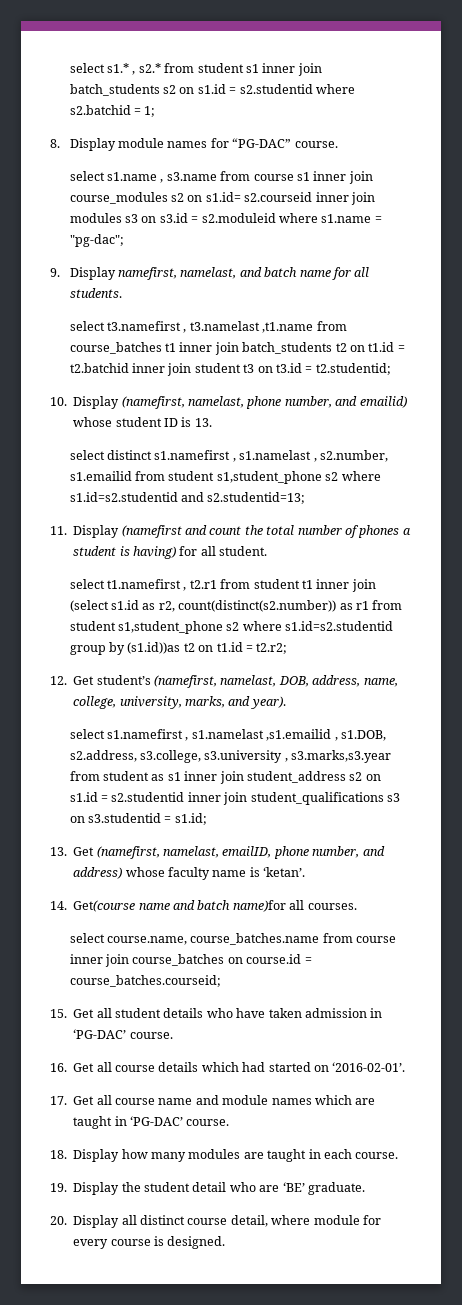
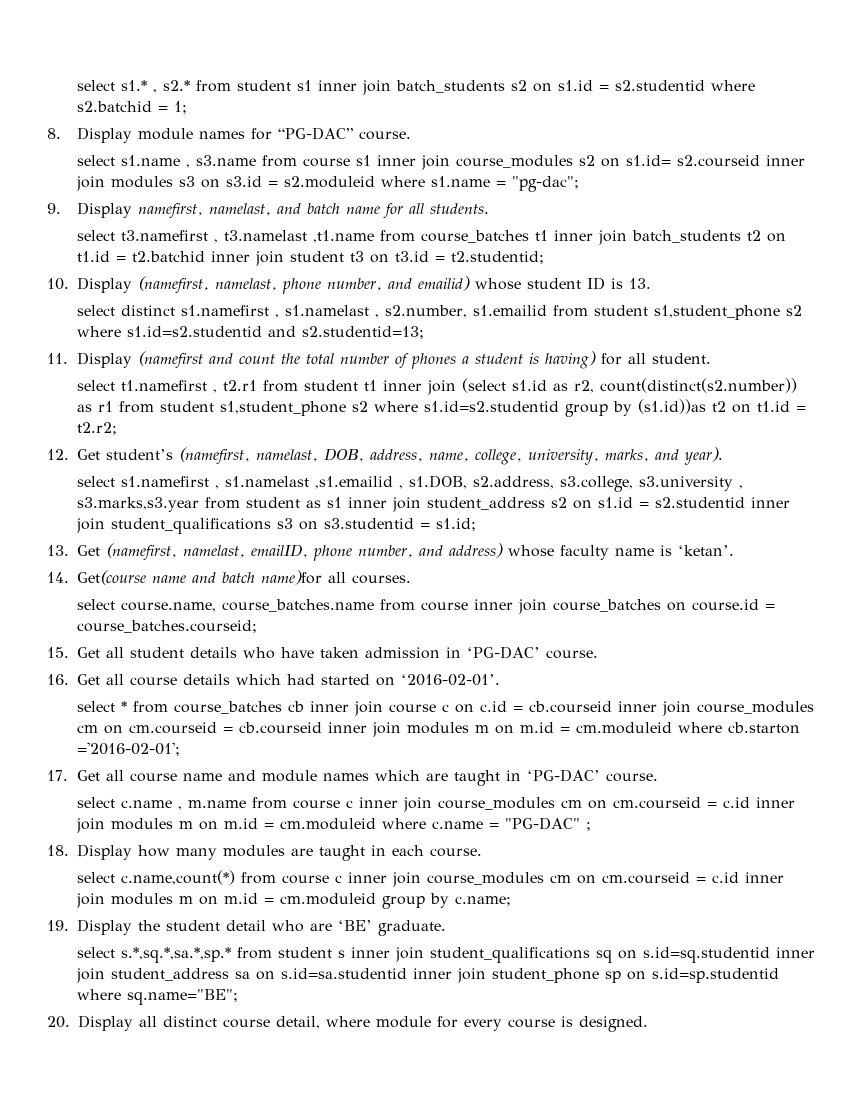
(406, 1067) none -> [76,701,814,716] [76,722,800,737] [76,742,180,756] // select * from course_batches cb inner join course c on c.id = cb.courseid inner join course_modules cm on cm.courseid = cb.courseid inner join modules m on m.id = cm.moduleid where cb.starton ='2016-02-01';
(230, 1122) none -> [76,797,795,812] [75,817,591,833] // select c.name , m.name from course c inner join course_modules cm on cm.courseid = c.id inner join modules m on m.id = cm.moduleid where c.name = "PG-DAC" ;
(399, 1155) none -> [76,870,784,887] [75,893,511,909] // select c.name,count(*) from course c inner join course_modules cm on cm.courseid = c.id inner join modules m on m.id = cm.moduleid group by c.name;
(365, 1188) none -> [76,947,815,963] [75,968,779,983] [76,989,238,1005] // select s.*,sq.*,sa.*,sp.* from student s inner join student_qualifications sq on s.id=sq.studentid inner join student_address sa on s.id=sa.studentid inner join student_phone sp on s.id=sp.studentid where sq.name="BE";

